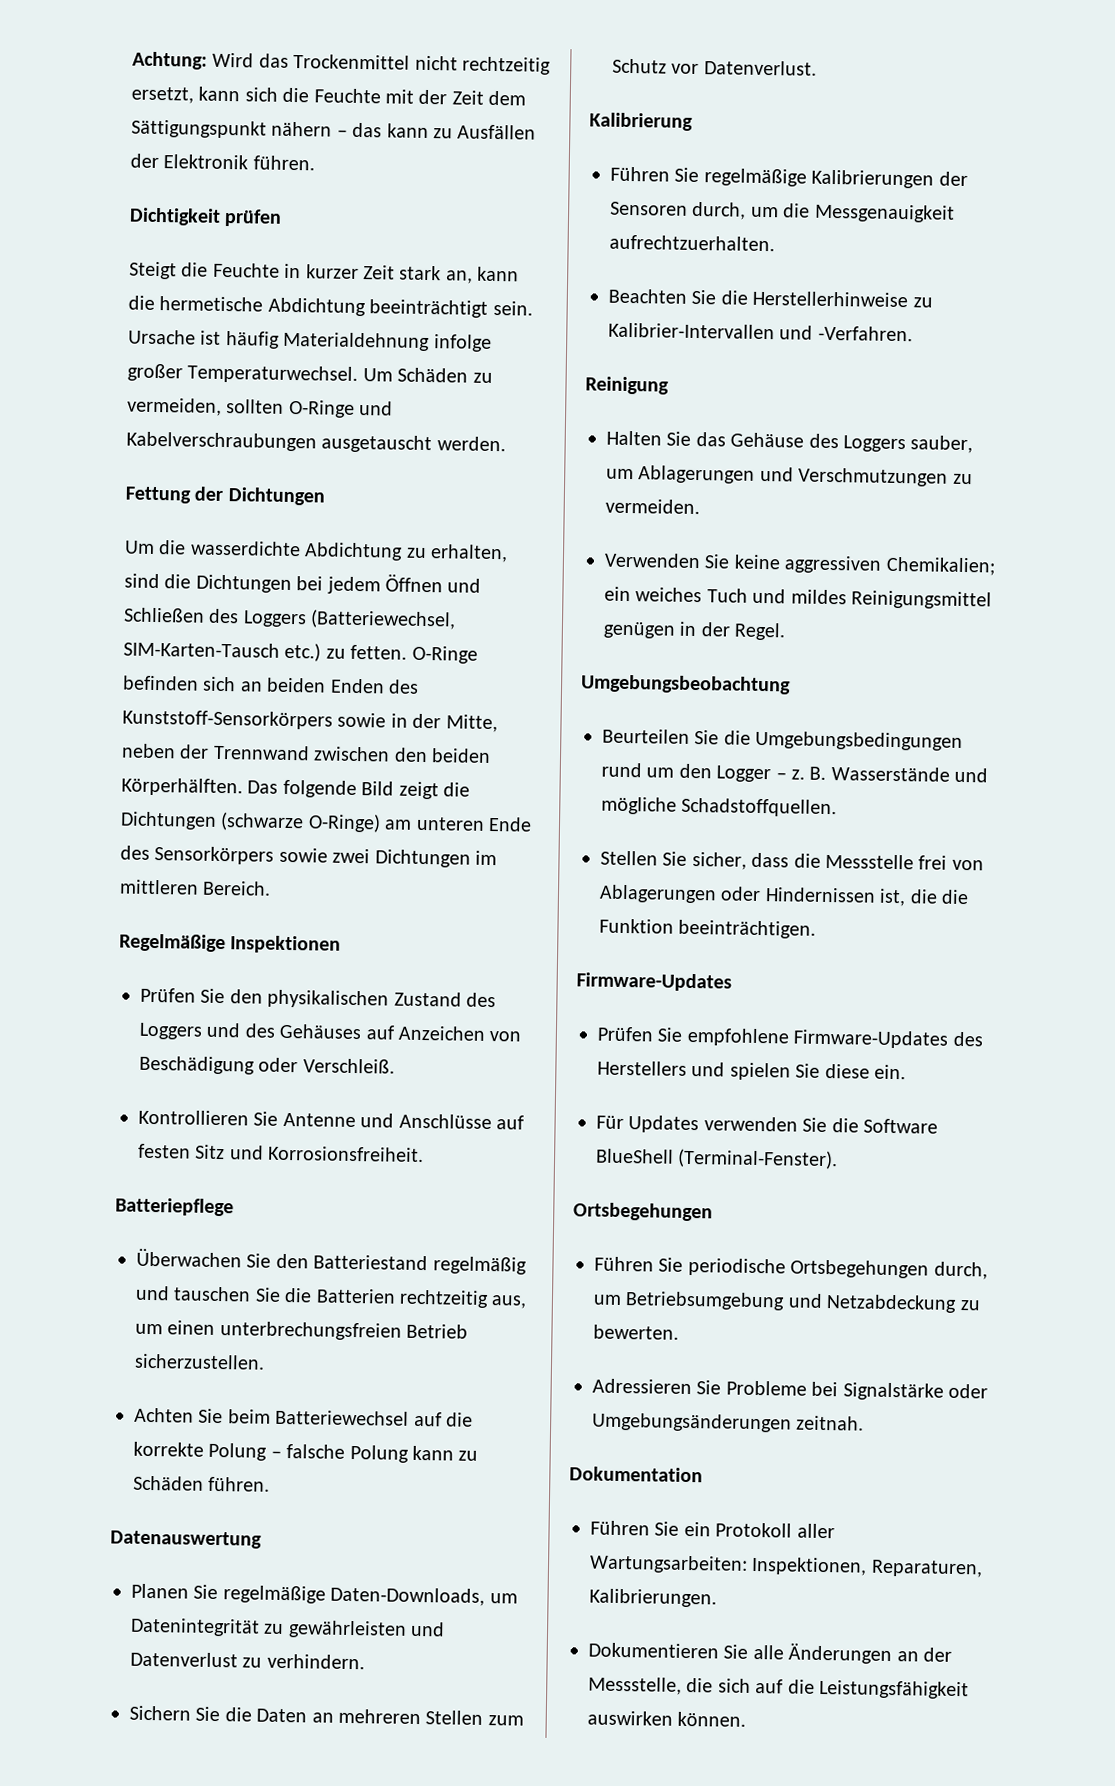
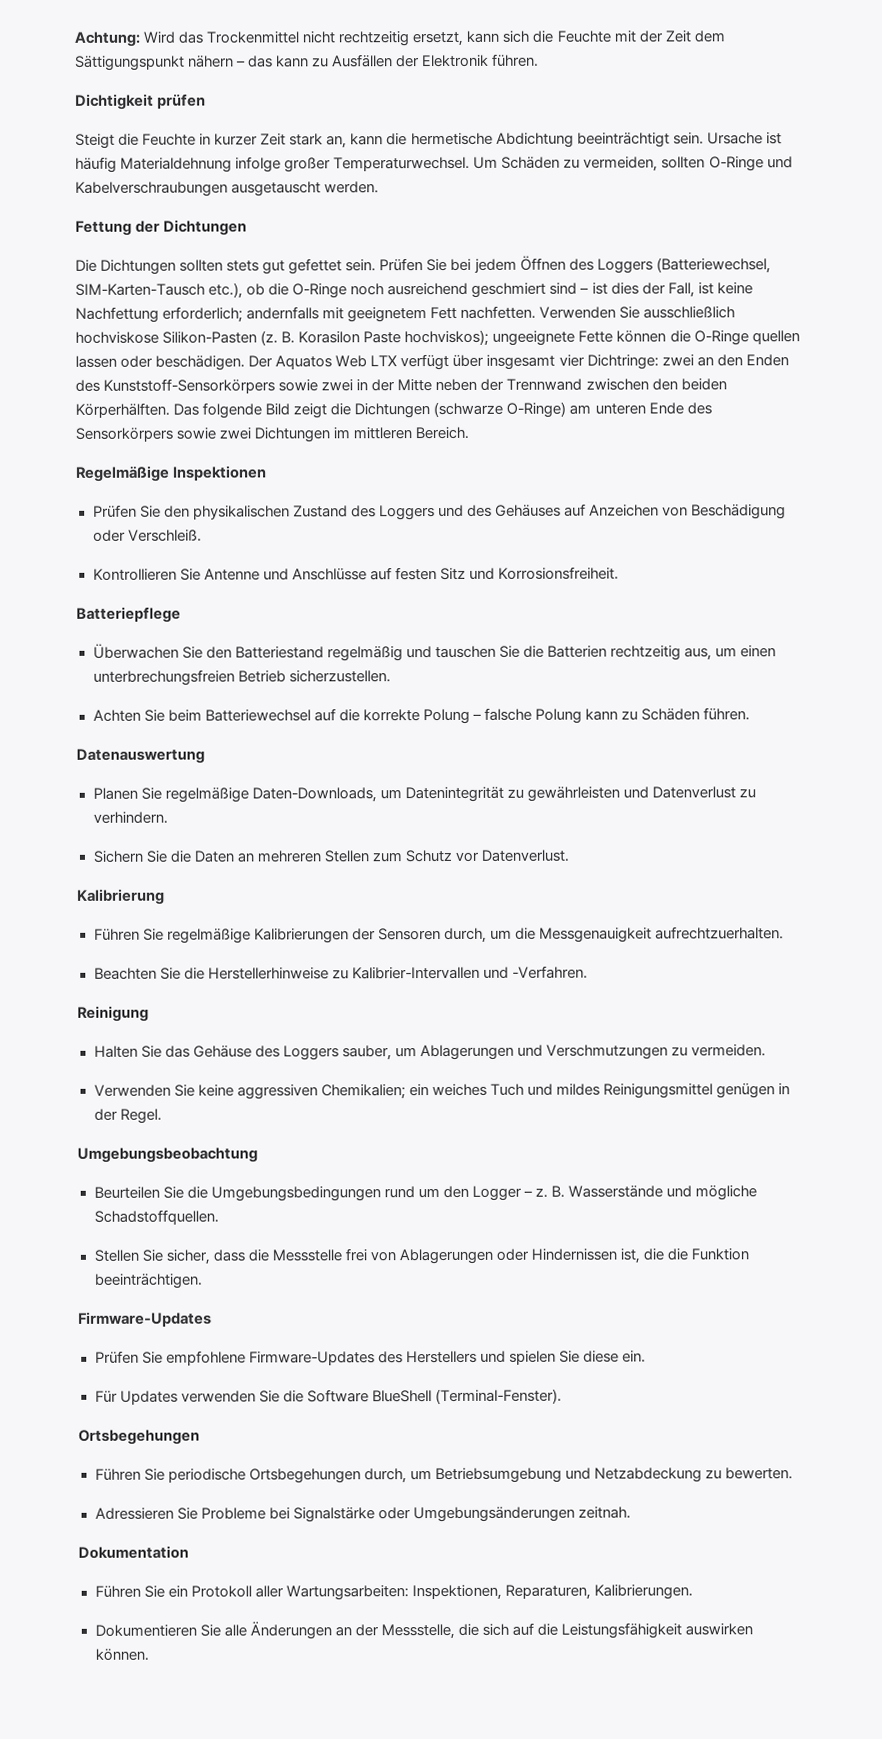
[124,540,508,563] [124,573,292,594] Um die wasserdichte Abdichtung zu erhalten, sind die Dichtungen -> [75,258,448,275] Die Dichtungen sollten stets gut gefettet sein. Prüfen Sie
[447,578,482,593] [123,607,205,623] und Schließen -> (566, 263) none
[284,642,478,664] [122,675,327,693] etc.) zu fetten. O-Ringe befinden sich an beiden -> [208,282,753,299] [75,305,736,323] [75,329,800,347] [75,353,743,371] etc.), ob die O-Ringe noch ausreichend geschmiert sind – ist dies der Fall, ist keine Nachfettung erforderlich; andernfalls mit geeignetem Fett nachfetten. Verwenden Sie ausschließlich hochviskose Silikon-Pasten (z. B. Korasilon Paste hochviskos); ungeeignete Fette können die O-Ringe quellen lassen oder beschädigen. Der Aquatos Web LTX verfügt über insgesamt vier Dichtringe: zwei an den
[390,713,498,733] in der Mitte, -> [321,379,433,392] zwei in der Mitte

